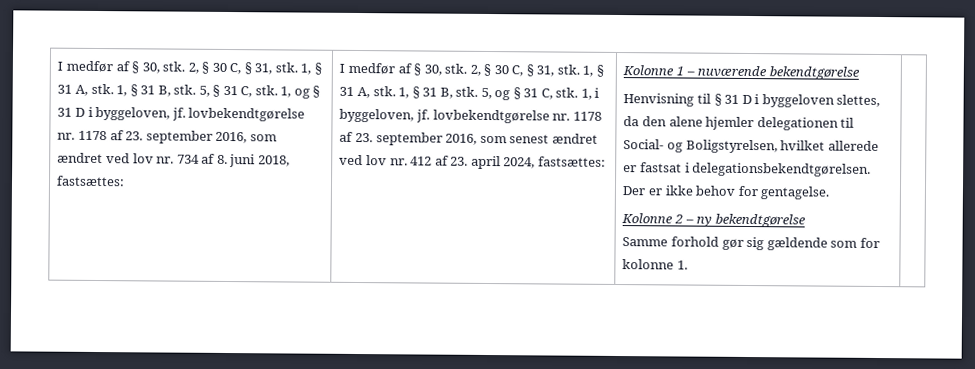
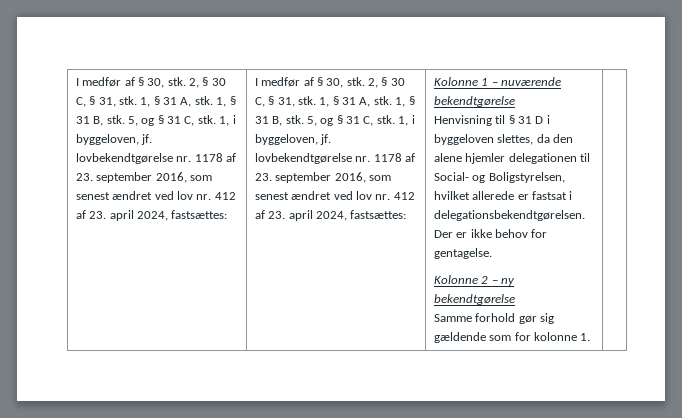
[212,84,321,99] [57,107,85,117] § 31 C, stk. 1, og § 31 D -> [141,115,230,126] og § 31 C, stk. 1,
[57,152,290,168] ændret ved lov nr. 734 af 8. juni 2018, -> [75,191,236,200] [75,210,168,221] senest ændret ved lov nr. 412 af 23. april 2024,

